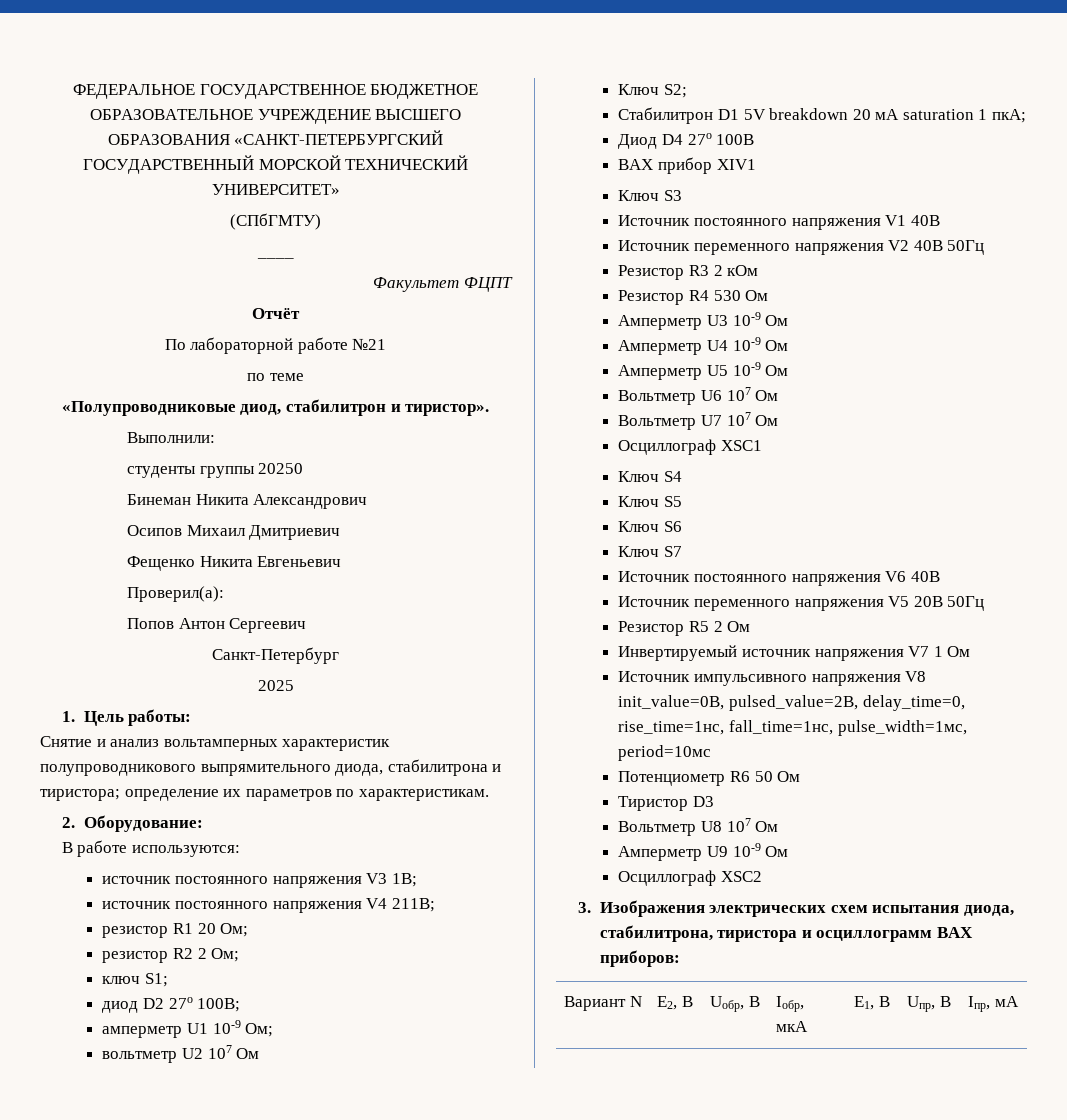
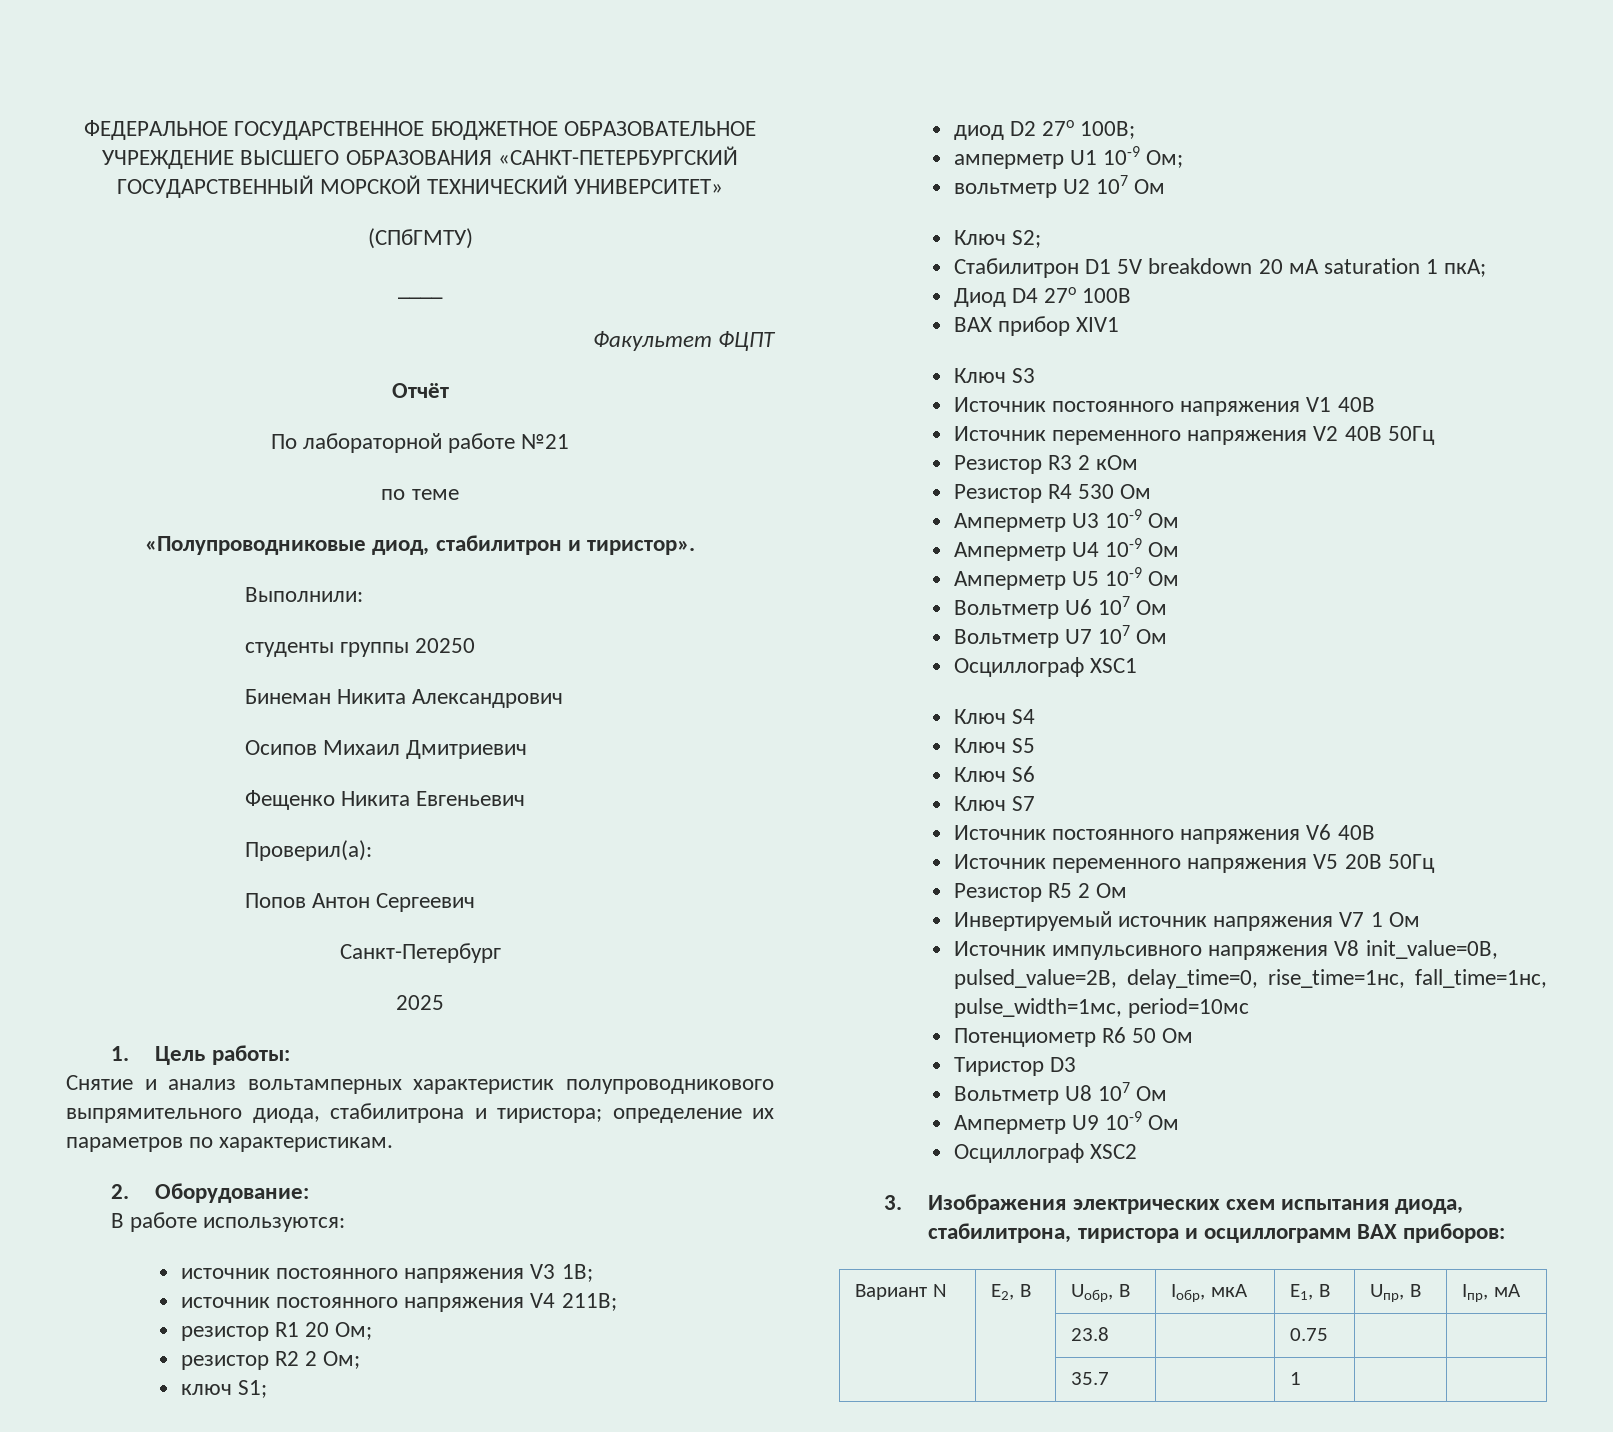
(1019, 1001) none -> [1071,1327,1110,1341] [1290,1328,1329,1341] [1071,1372,1110,1385] [1290,1372,1302,1385] // | | 23.8 | | 0.75 | | // | | 35.7 | | 1 | |

